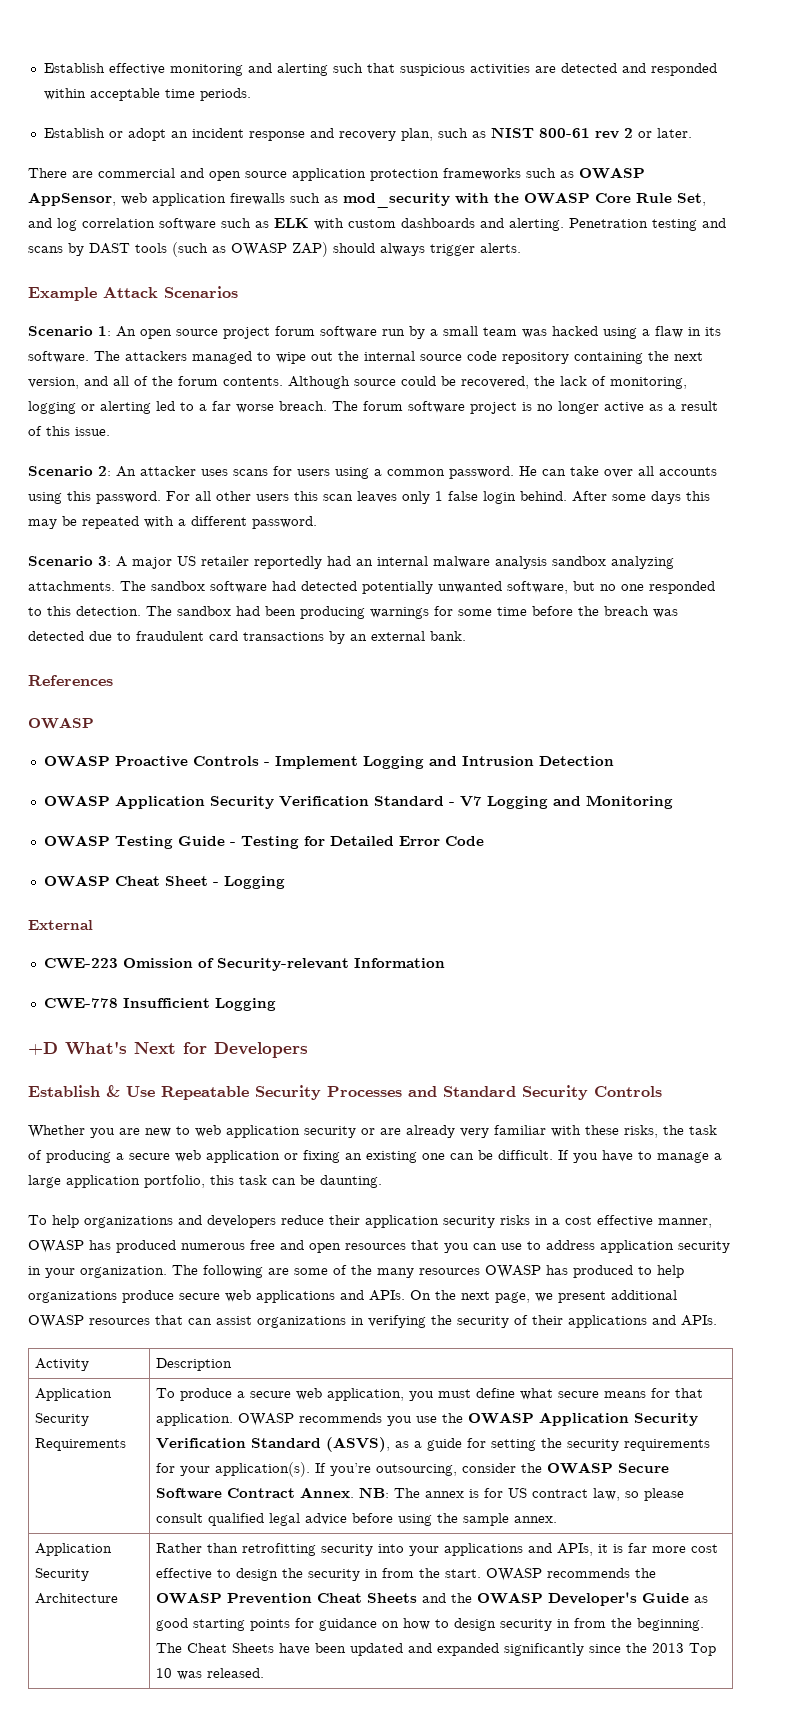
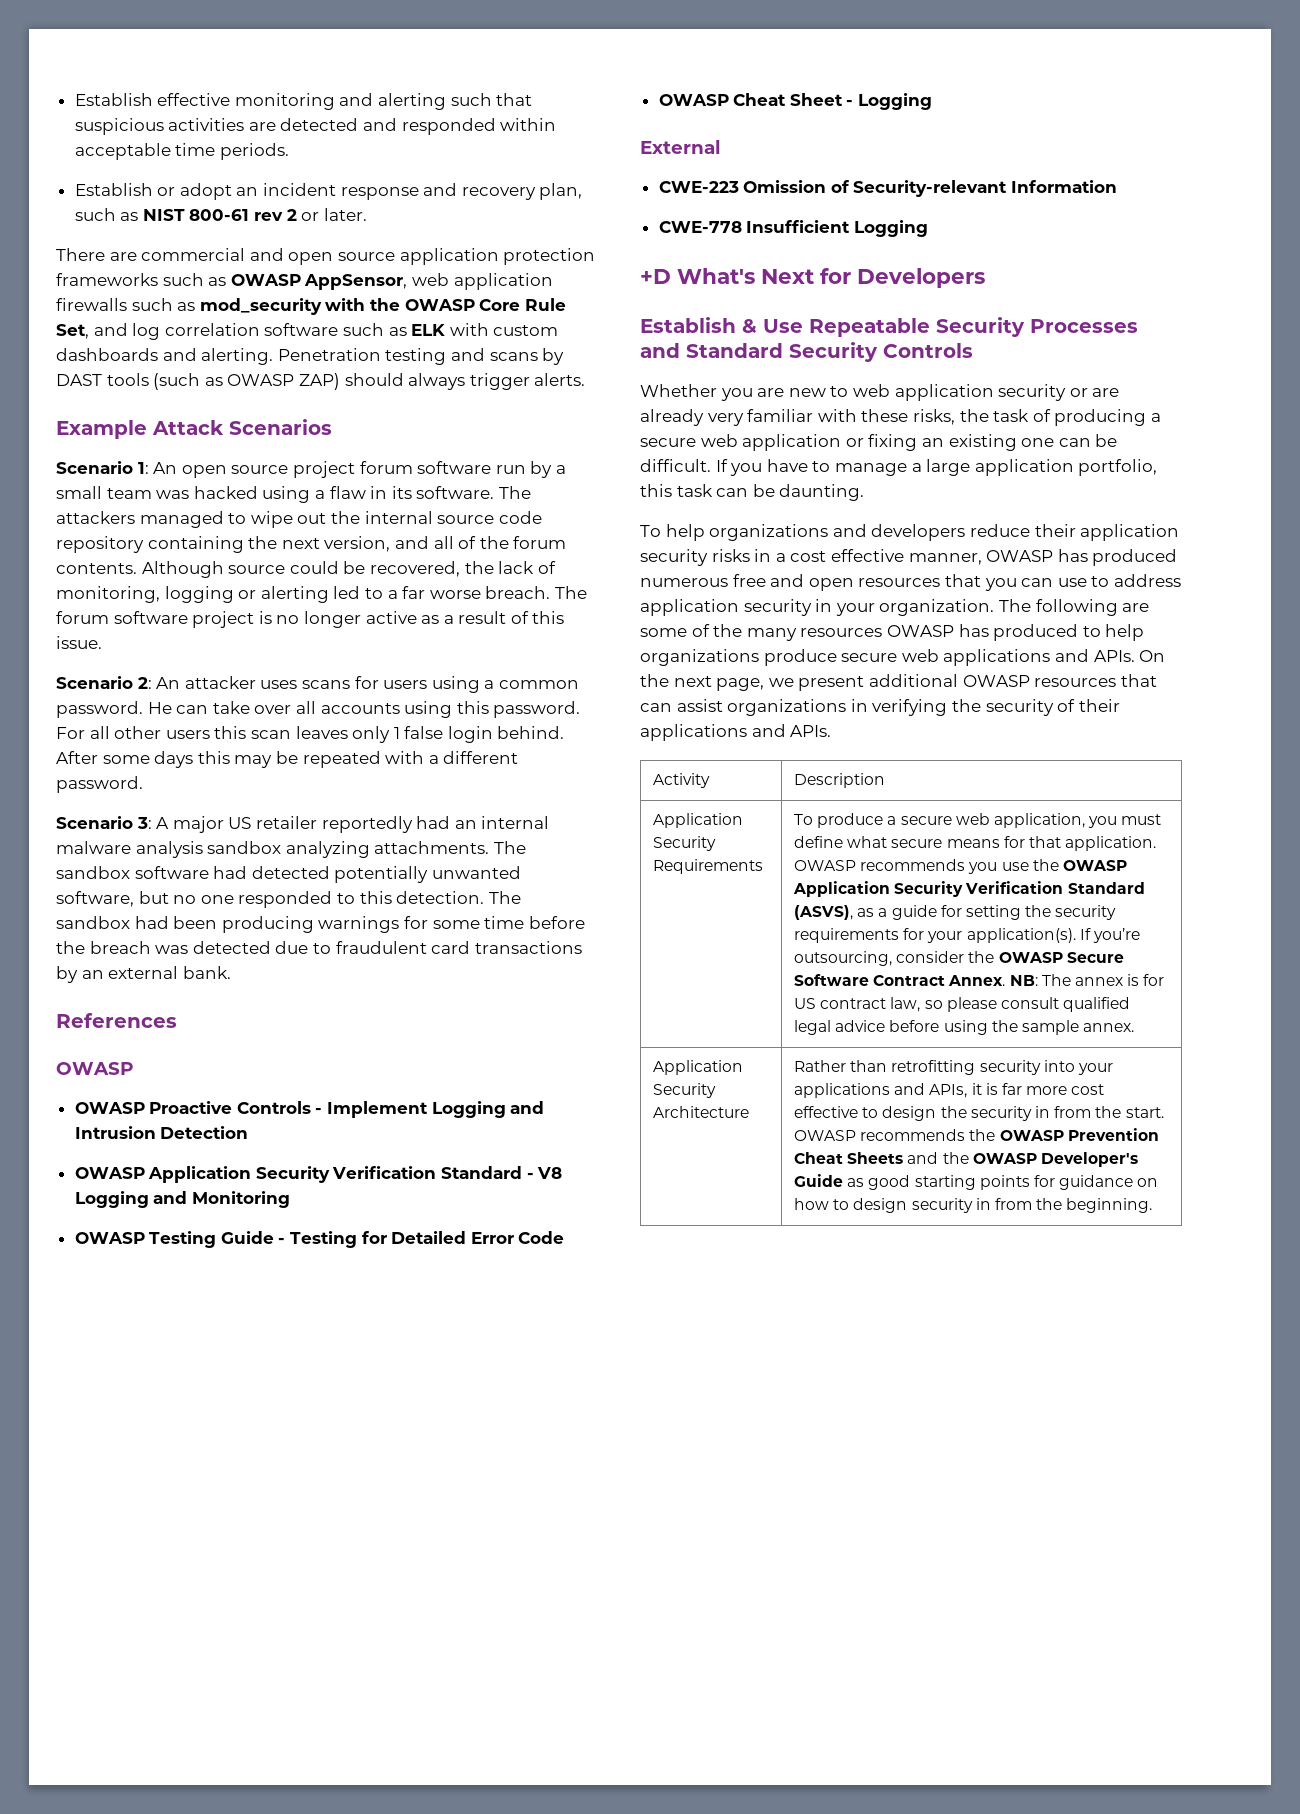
[459,796,482,807] V7 -> [537,1167,563,1179] V8
[156,1643,717,1656] [156,1668,265,1680] The Cheat Sheets have been updated and expanded significantly since the 2013 Top 10 was released. -> (1153, 1205) none

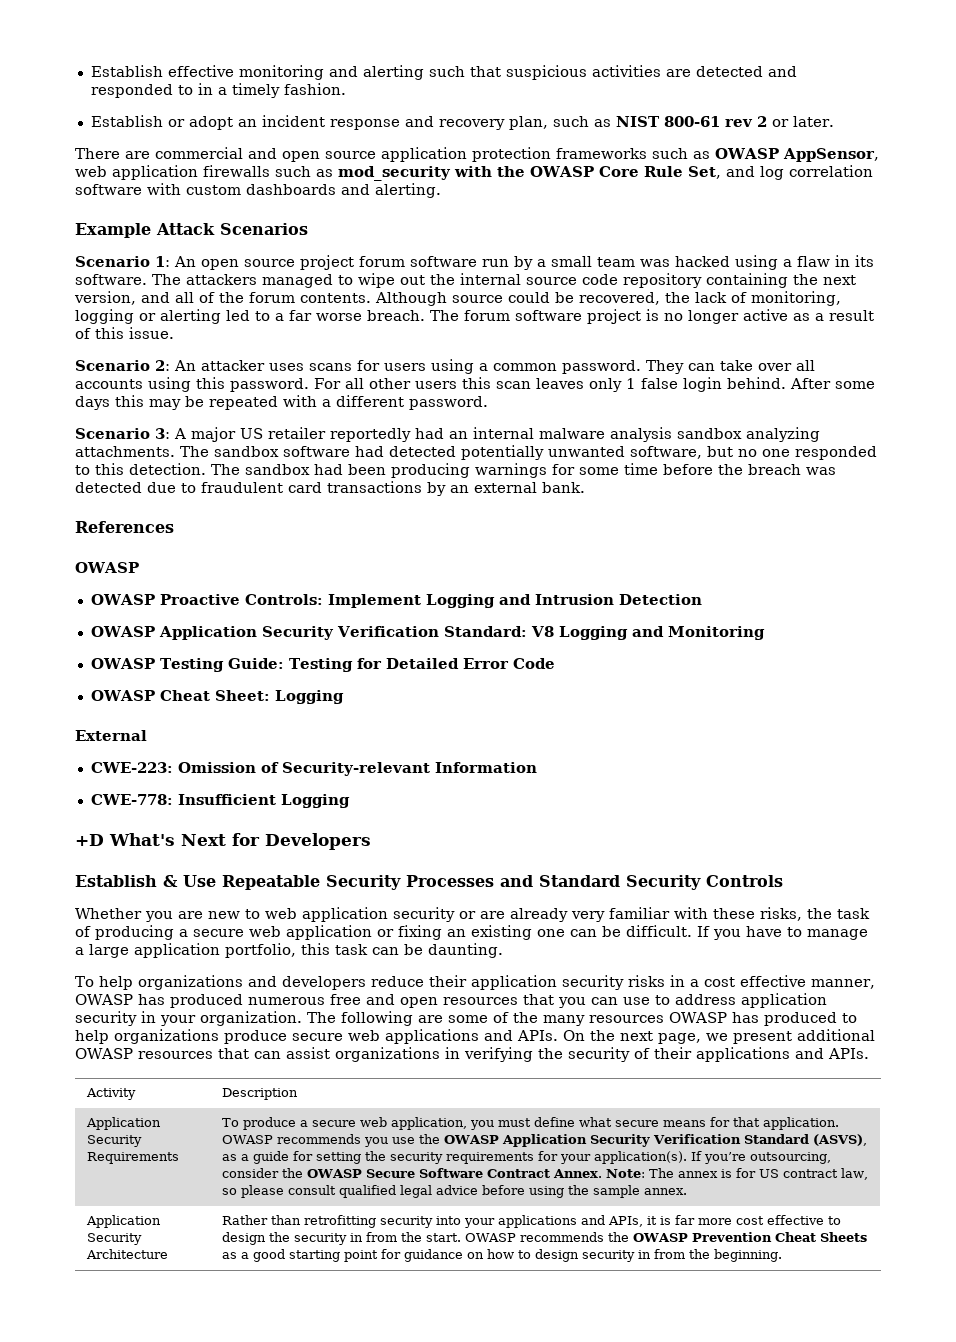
[500,118,557,131] [74,143,289,160] within acceptable time periods. -> [177,83,346,98] to in a timely fashion.
[342,323,446,336] such as ELK -> (142, 189) none
[277,348,565,365] [56,373,586,390] Penetration testing and scans by DAST tools (such as OWASP ZAP) should always trigger alerts. -> (441, 190) none
[147,702,172,714] He -> [646,360,684,374] They
[236,1101,323,1114] Controls - -> [244,594,323,605] Controls:
[441,1166,534,1179] Standard - -> [443,626,527,637] Standard:
[220,1231,286,1244] Guide - -> [227,658,284,669] Guide:
[789,93,854,106] Sheet - -> [214,690,270,701] Sheet:
[658,181,739,193] CWE-223 -> [90,762,173,773] CWE-223:
[658,221,742,233] CWE-778 -> [90,794,173,805] CWE-778:
[1009,975,1038,986] NB: -> [605,1169,645,1178] Note:
[907,1152,1139,1167] [794,1174,865,1187] and the OWASP Developer's Guide as -> [221,1252,249,1259] as a
[979,1175,1030,1190] points -> [343,1250,378,1262] point

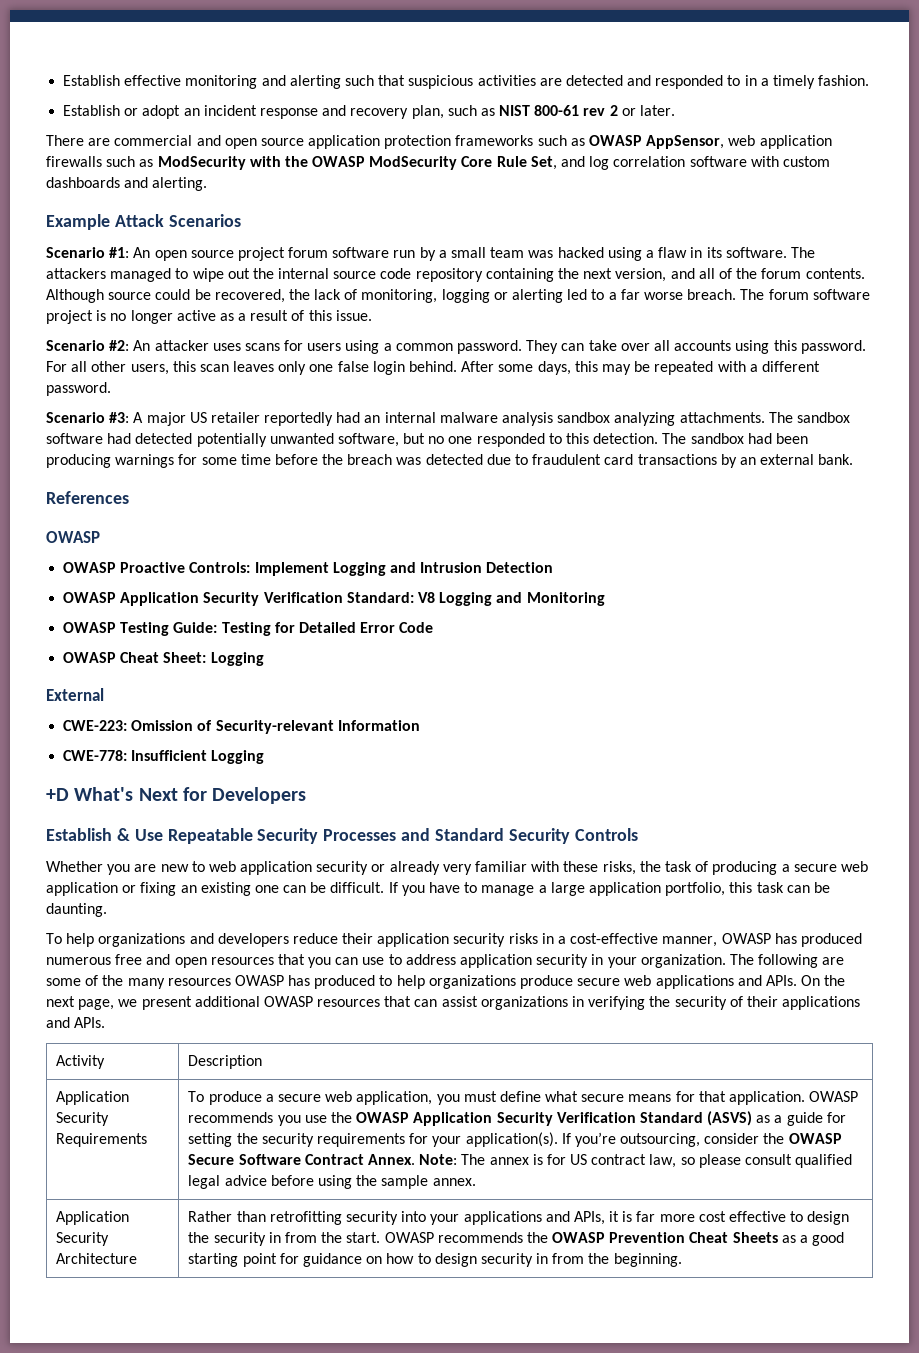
[338,166,451,181] mod_security -> [157,156,246,170] ModSecurity
(594, 171) none -> [369,156,458,170] ModSecurity
[155,256,170,267] 1: -> [109,247,130,258] #1:
[155,360,170,371] 2: -> [109,340,130,351] #2:
[415,381,457,389] users -> [130,364,169,375] users,
[626,378,636,389] 1 -> [309,364,334,372] one
[75,396,110,410] days -> [537,361,571,375] days,
[155,428,170,439] 3: -> [109,412,130,423] #3:
[480,911,505,919] are -> (386, 868) none
[703,975,806,987] cost effective -> [570,933,659,944] cost-effective
[812,1134,867,1146] (ASVS), -> [707,1111,753,1126] (ASVS)

